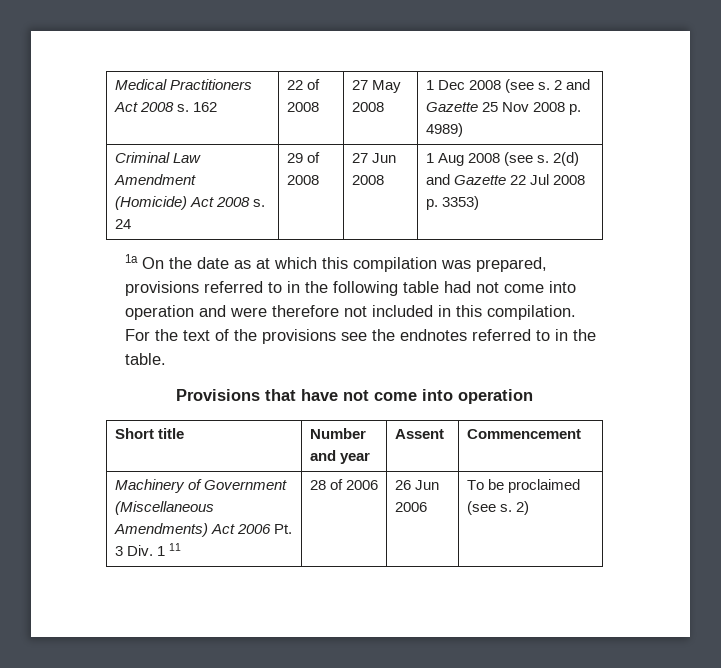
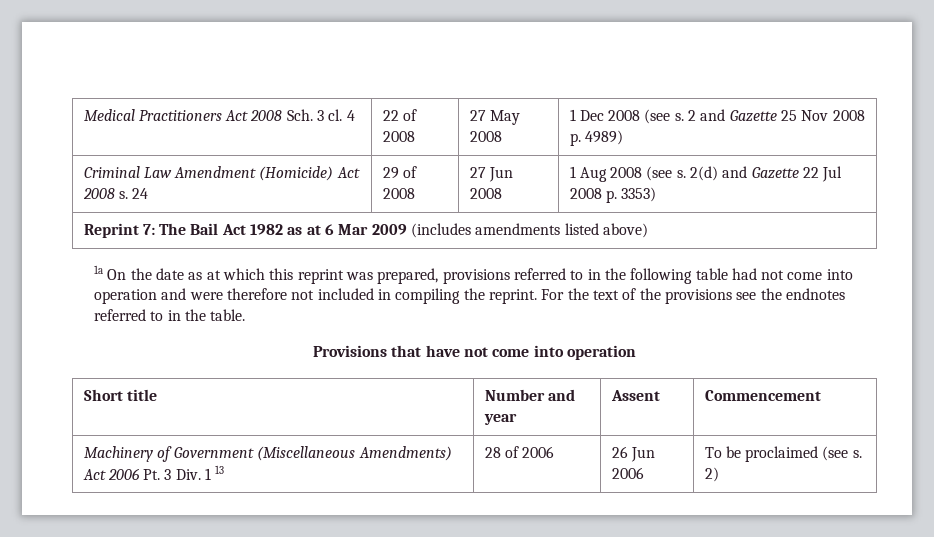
[176,102,217,112] s. 162 -> [286,109,355,121] Sch. 3 cl. 4
(479, 203) none -> [83,223,648,238] // Reprint 7: The Bail Act 1982 as at 6 Mar 2009 (includes amendments listed above)
[353,257,438,272] compilation -> [297,269,344,284] reprint
[456,305,577,320] this compilation. -> [395,288,537,304] compiling the reprint.
[168,543,181,551] 11 -> [215,465,225,474] 13

